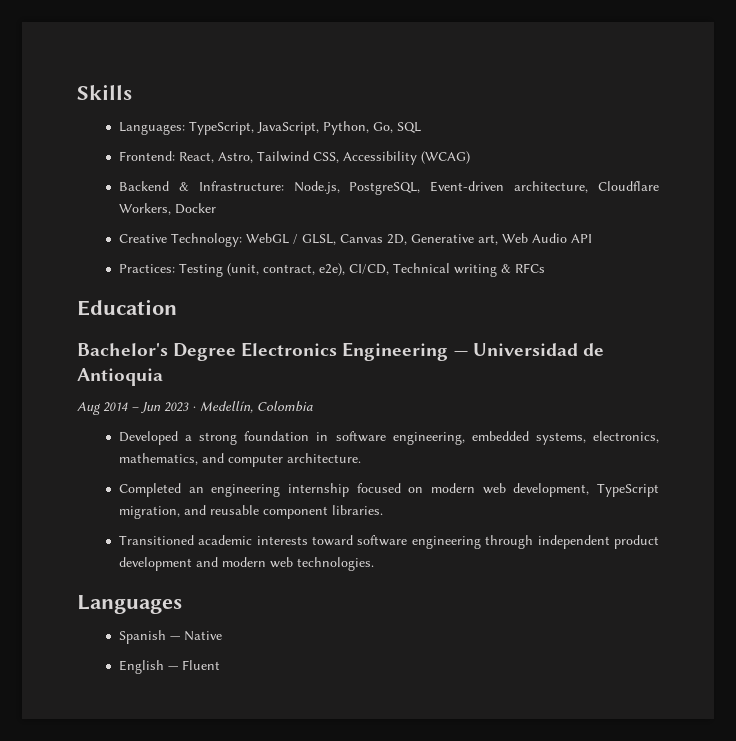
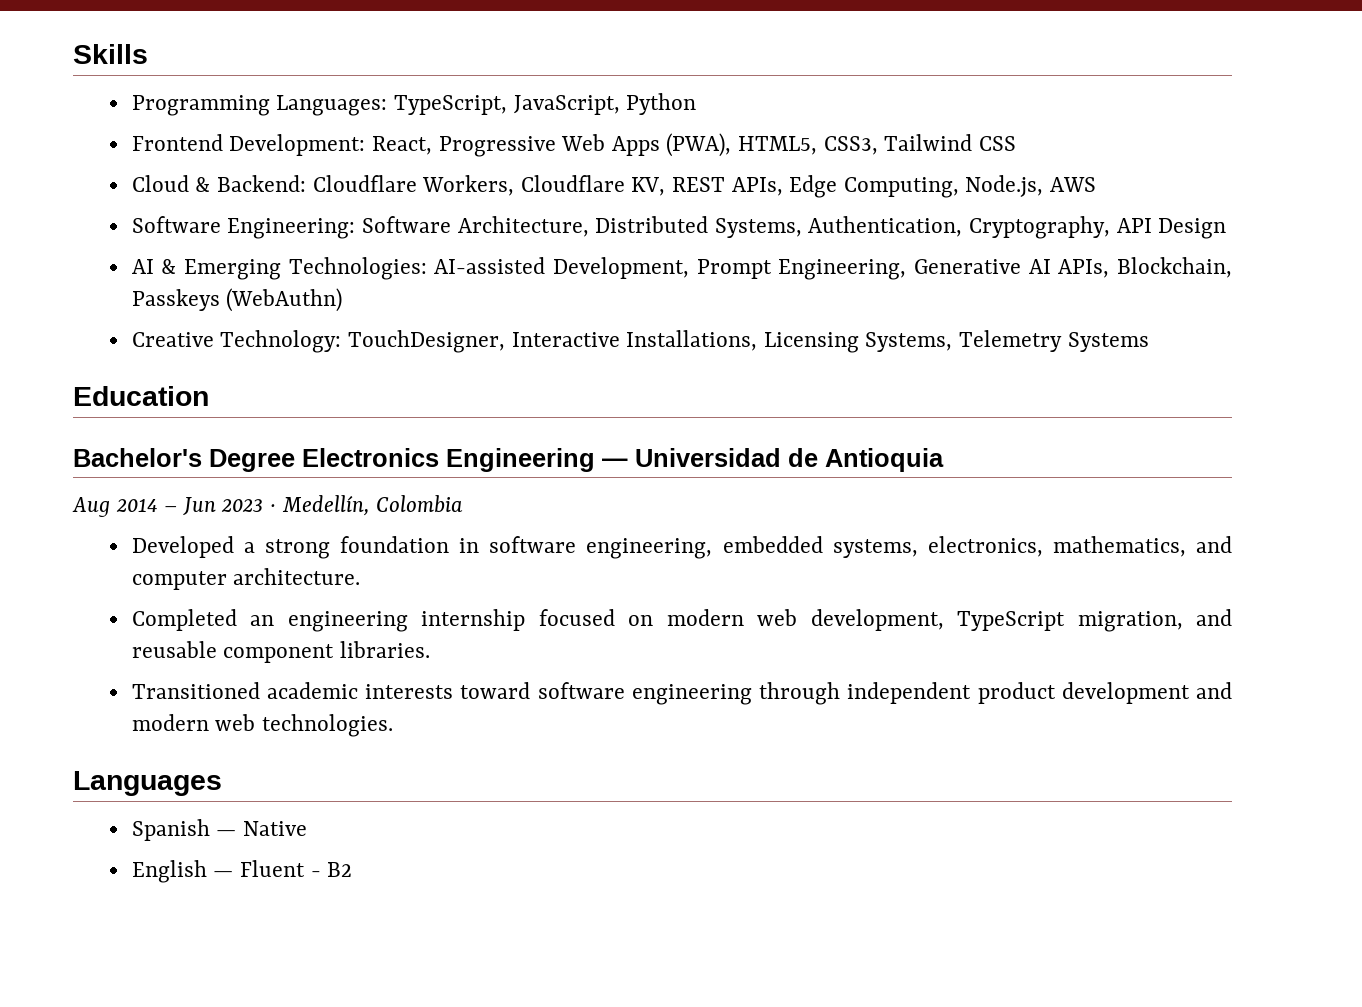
(132, 92) none -> [131,95,270,116] Programming
[322,121,421,135] [118,151,470,165] [118,181,659,195] [118,203,216,215] [118,233,592,247] [118,263,545,277] Python, Go, SQL // Frontend: React, Astro, Tailwind CSS, Accessibility (WCAG) // Backend & Infrastructure: Node.js, PostgreSQL, Event-driven architecture, Cloudflare Workers, Docker // Creative Technology: WebGL / GLSL, Canvas 2D, Generative art, Web Audio API // Practices: Testing (unit, contract, e2e), CI/CD, Technical writing & RFCs -> [626,93,697,115] [131,133,1016,157] [131,175,1097,198] [131,216,1227,239] [131,257,1232,280] [131,288,343,312] [131,330,1149,353] Python // Frontend Development: React, Progressive Web Apps (PWA), HTML5, CSS3, Tailwind CSS // Cloud & Backend: Cloudflare Workers, Cloudflare KV, REST APIs, Edge Computing, Node.js, AWS // Software Engineering: Software Architecture, Distributed Systems, Authentication, Cryptography, API Design // AI & Emerging Technologies: AI-assisted Development, Prompt Engineering, Generative AI APIs, Blockchain, Passkeys (WebAuthn) // Creative Technology: TouchDesigner, Interactive Installations, Licensing Systems, Telemetry Systems
(220, 665) none -> [310,862,353,877] - B2

